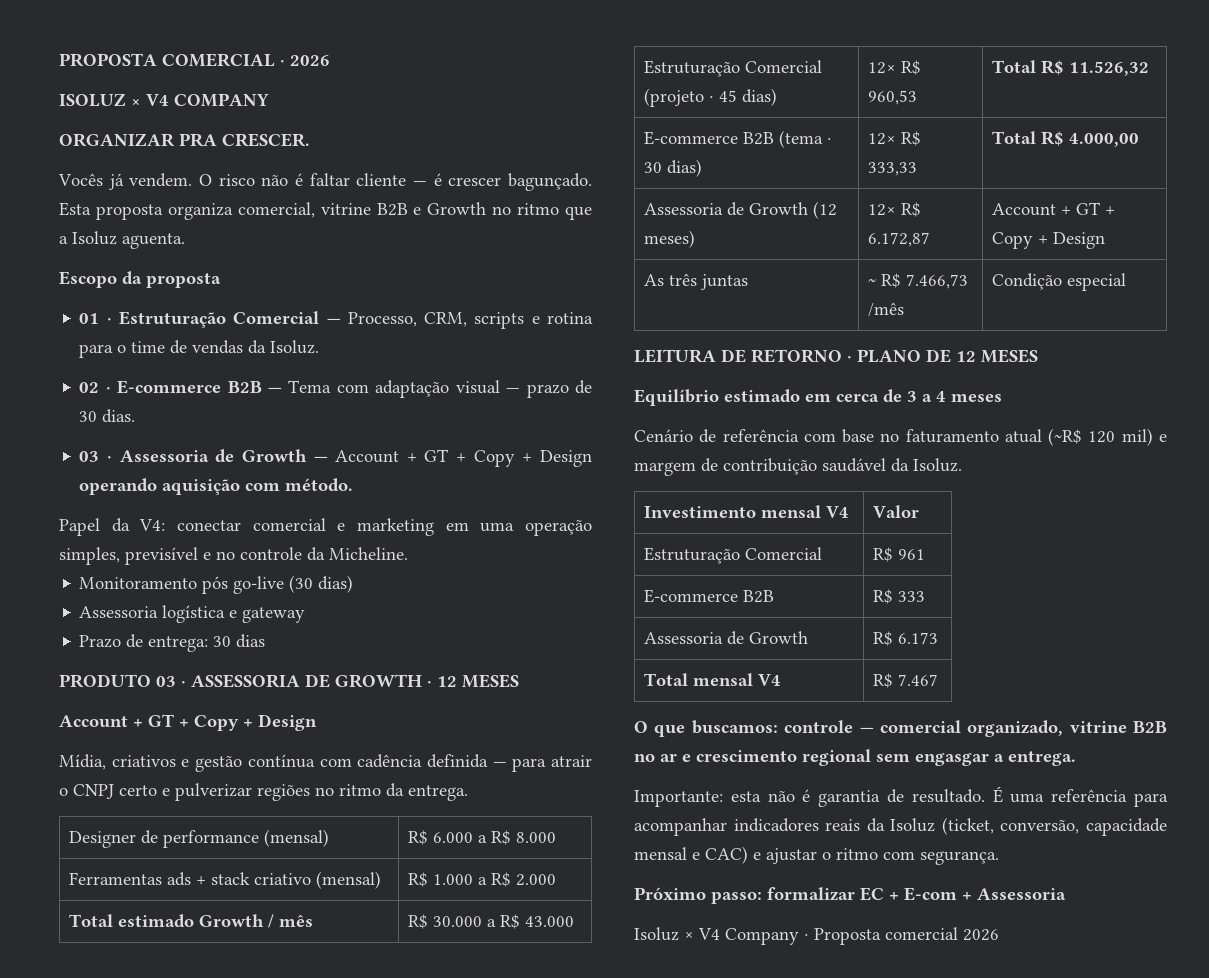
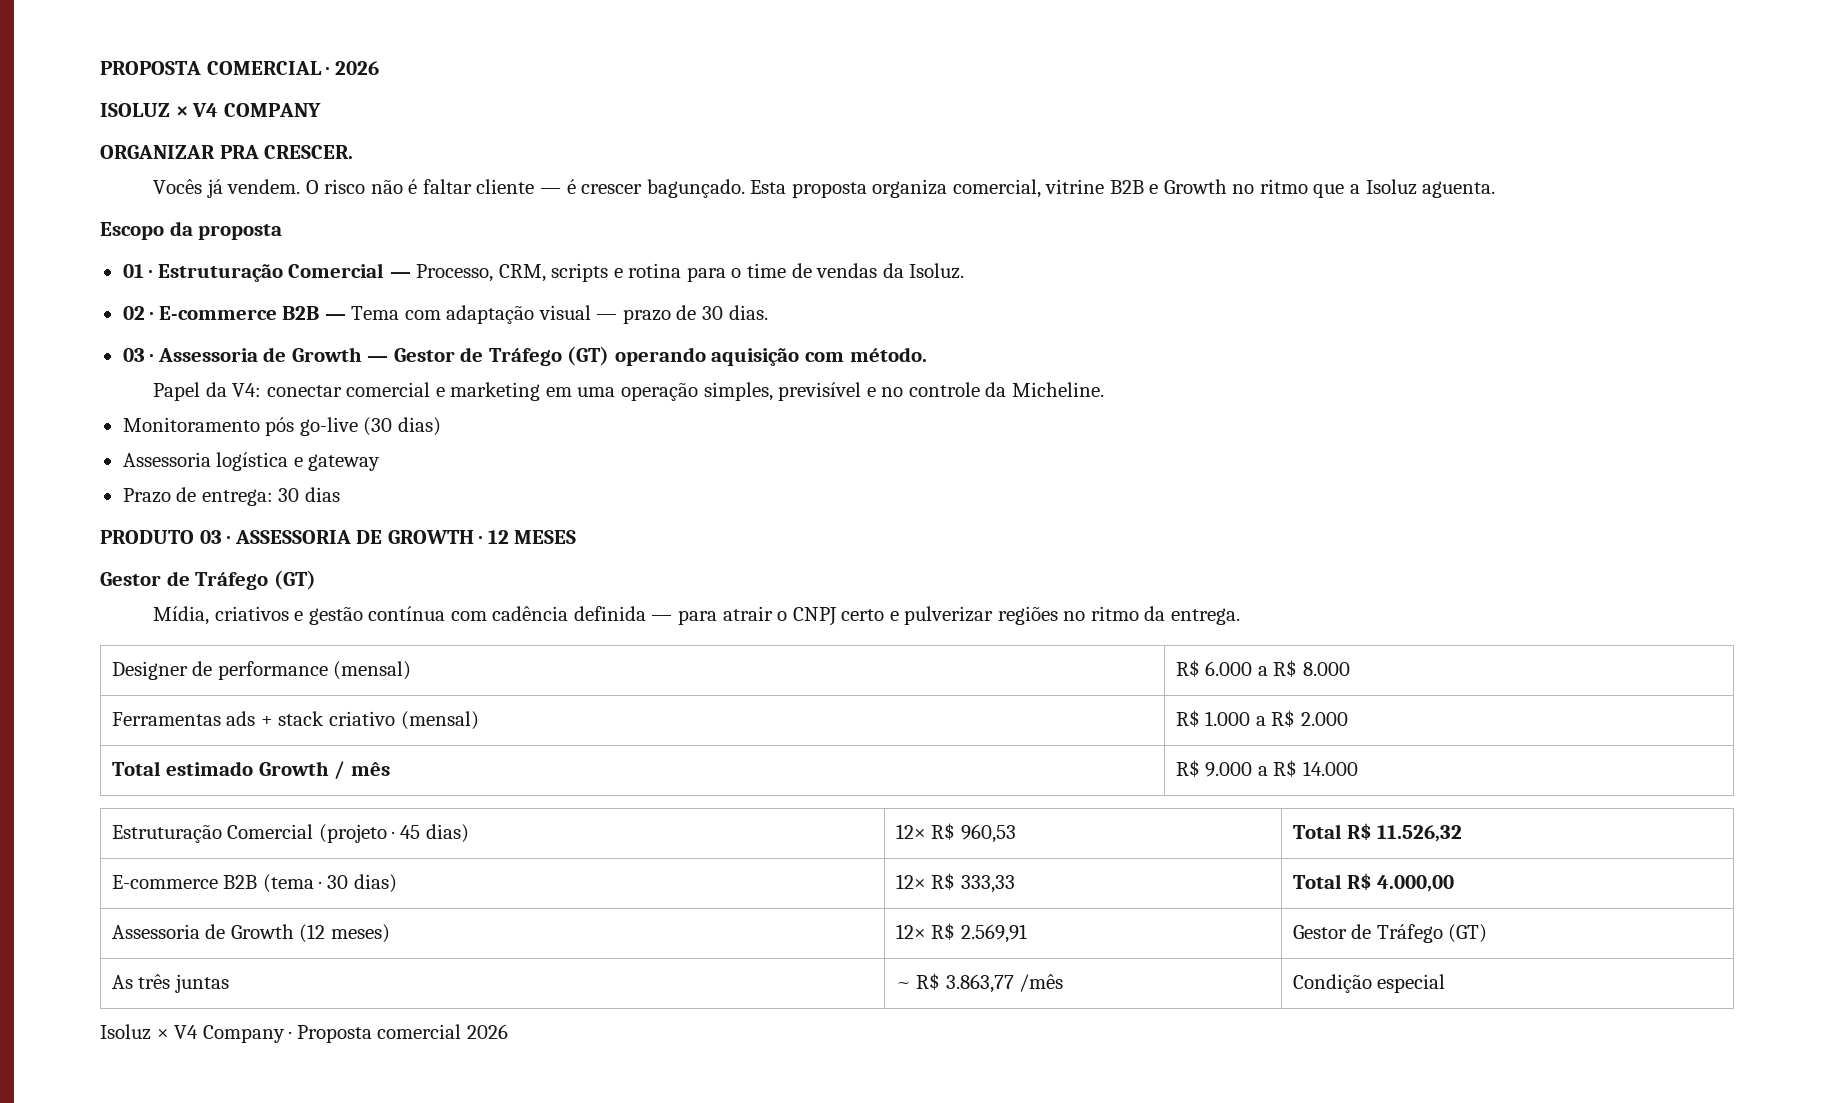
[335,449,592,467] Account + GT + Copy + Design -> [393,346,610,366] Gestor de Tráfego (GT)
[59,714,317,731] Account + GT + Copy + Design -> [100,570,316,590] Gestor de Tráfego (GT)
[433,914,575,929] 30.000 a R$ 43.000 -> [1205,760,1359,777] 9.000 a R$ 14.000
[868,232,931,247] [992,202,1116,216] [992,232,1106,249] 6.172,87 | Account + GT + Copy + Design -> [960,924,1027,943] [1292,924,1488,943] 2.569,91 | Gestor de Tráfego (GT)
[906,274,969,289] 7.466,73 -> [945,974,1014,993] 3.863,77
[634,349,1038,363] [634,389,1002,406] [634,428,1167,446] [634,458,962,476] [644,505,850,518] [873,505,920,518] [644,547,823,564] [873,547,926,562] [644,589,775,603] [873,589,926,604] [644,631,809,645] [873,631,939,646] [644,673,782,686] [873,673,939,688] [634,720,1167,737] [634,749,1076,766] [634,786,1168,807] [634,817,1167,836] [634,846,999,865] [634,887,1066,904] // LEITURA DE RETORNO · PLANO DE 12 MESES // Equilíbrio estimado em cerca de 3 a 4 meses // Cenário de referência com base no faturamento atual (~R$ 120 mil) e margem de contribuição saudável da Isoluz. // Investimento mensal V4 | Valor // Estruturação Comercial | R$ 961 // E-commerce B2B | R$ 333 // Assessoria de Growth | R$ 6.173 // Total mensal V4 | R$ 7.467 // O que buscamos: controle — comercial organizado, vitrine B2B no ar e crescimento regional sem engasgar a entrega. // Importante: esta não é garantia de resultado. É uma referência para acompanhar indicadores reais da Isoluz (ticket, conversão, capacidade mensal e CAC) e ajustar o ritmo com segurança. // Próximo passo: formalizar EC + E-com + Assessoria -> (1446, 983) none

